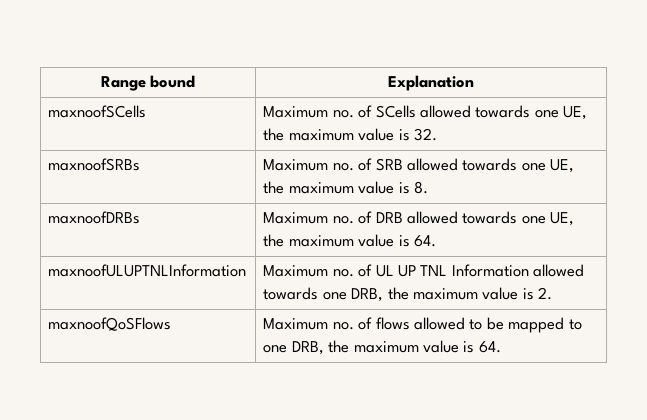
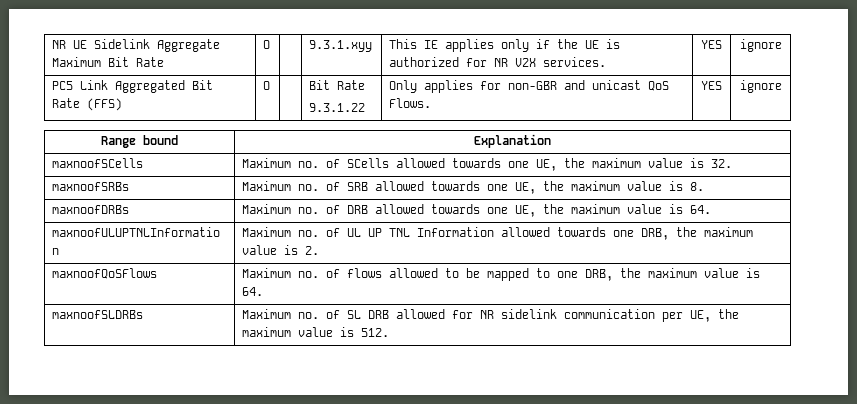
(100, 83) none -> [52,39,221,52] [52,57,165,67] [263,40,271,49] [309,40,373,52] [389,39,621,52] [389,57,607,67] [701,40,722,49] [739,39,782,52] [52,80,214,93] [52,98,123,111] [263,81,271,90] [309,80,366,90] [309,103,366,112] [389,80,670,93] [389,98,432,108] [701,81,722,90] [739,80,782,93] NR UE Sidelink Aggregate Maximum Bit Rate | O | | 9.3.1.xyy | This IE applies only if the UE is authorized for NR V2X services. | YES | ignore // PC5 Link Aggregated Bit Rate (FFS) | O | | Bit Rate // 9.3.1.22 | Only applies for non-GBR and unicast QoS Flows. | YES | ignore //
(501, 347) none -> [52,310,144,319] [242,309,740,322] [242,327,390,337] // maxnoofSLDRBs | Maximum no. of SL DRB allowed for NR sidelink communication per UE, the maximum value is 512.

